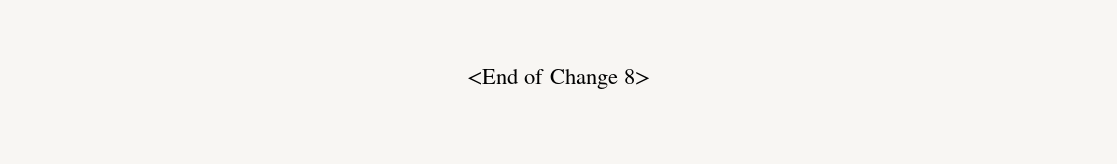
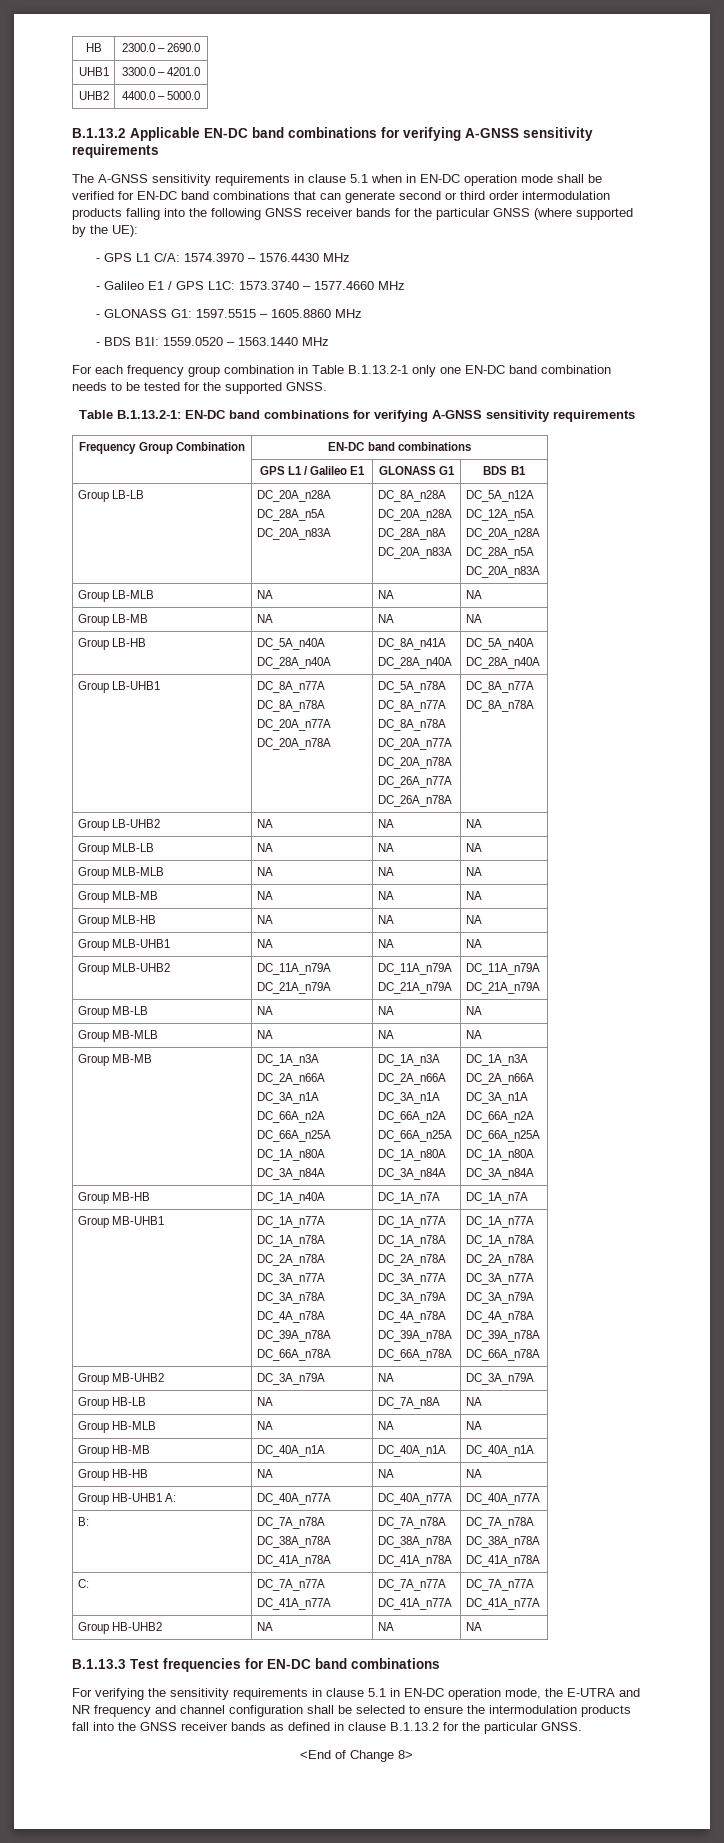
(467, 76) none -> [85,43,102,52] [121,43,201,52] [78,67,109,76] [121,67,201,76] [78,91,109,100] [121,91,201,100] [72,127,593,141] [72,144,159,158] [72,174,602,186] [72,191,610,203] [72,208,633,220] [72,225,138,237] [96,253,351,262] [96,281,406,290] [96,309,363,318] [96,337,330,346] [72,365,611,377] [72,382,327,394] [78,410,635,422] [79,442,245,454] [328,442,471,451] [259,466,366,475] [378,466,456,475] [483,466,526,475] [77,490,144,502] [256,490,331,502] [256,509,325,521] [256,528,331,540] [377,490,446,502] [377,509,452,521] [377,528,446,540] [377,547,452,559] [465,490,534,502] [465,509,534,521] [465,528,540,540] [465,547,534,559] [465,566,540,578] [77,590,154,602] [256,590,273,599] [377,590,394,599] [465,590,482,599] [77,614,148,626] [256,614,273,623] [377,614,394,623] [465,614,482,623] [77,638,146,650] [256,638,325,650] [256,657,331,669] [377,638,446,650] [377,657,452,669] [465,638,534,650] [465,657,540,669] [77,681,160,693] [256,681,325,693] [256,700,325,712] [256,719,331,731] [256,738,331,750] [377,681,446,693] [377,700,446,712] [377,719,446,731] [377,738,452,750] [377,757,452,769] [377,776,452,788] [377,795,452,807] [465,681,534,693] [465,700,534,712] [77,819,160,831] [256,819,273,828] [377,819,394,828] [465,819,482,828] [77,843,154,855] [256,843,273,852] [377,843,394,852] [465,843,482,852] [77,867,164,879] [256,867,273,876] [377,867,394,876] [465,867,482,876] [77,891,158,903] [256,891,273,900] [377,891,394,900] [465,891,482,900] [77,915,156,927] [256,915,273,924] [377,915,394,924] [465,915,482,924] [77,939,170,951] [256,939,273,948] [377,939,394,948] [465,939,482,948] [77,963,170,975] [256,963,331,975] [256,982,331,994] [377,963,452,975] [377,982,452,994] [465,963,540,975] [465,982,540,994] [77,1006,148,1018] [256,1006,273,1015] [377,1006,394,1015] [465,1006,482,1015] [77,1030,158,1042] [256,1030,273,1039] [377,1030,394,1039] [465,1030,482,1039] [77,1054,152,1066] [256,1054,319,1066] [256,1073,325,1085] [256,1092,319,1104] [256,1111,325,1123] [256,1130,331,1142] [256,1149,325,1161] [256,1168,325,1180] [377,1054,440,1066] [377,1073,446,1085] [377,1092,440,1104] [377,1111,446,1123] [377,1130,452,1142] [377,1149,446,1161] [377,1168,446,1180] [465,1054,528,1066] [465,1073,534,1085] [465,1092,528,1104] [465,1111,534,1123] [465,1130,540,1142] [465,1149,534,1161] [465,1168,534,1180] [77,1192,150,1204] [256,1192,325,1204] [377,1192,440,1204] [465,1192,528,1204] [77,1216,164,1228] [256,1216,325,1228] [256,1235,325,1247] [256,1254,325,1266] [256,1273,325,1285] [256,1292,325,1304] [256,1311,325,1323] [256,1330,331,1342] [256,1349,331,1361] [377,1216,446,1228] [377,1235,446,1247] [377,1254,446,1266] [377,1273,446,1285] [377,1292,446,1304] [377,1311,446,1323] [377,1330,452,1342] [377,1349,452,1361] [465,1216,534,1228] [465,1235,534,1247] [465,1254,534,1266] [465,1273,534,1285] [465,1292,534,1304] [465,1311,534,1323] [465,1330,540,1342] [465,1349,540,1361] [77,1373,164,1385] [256,1373,325,1385] [377,1373,394,1382] [465,1373,534,1385] [77,1397,146,1409] [256,1397,273,1406] [377,1397,440,1409] [465,1397,482,1406] [77,1421,156,1433] [256,1421,273,1430] [377,1421,394,1430] [465,1421,482,1430] [77,1445,150,1457] [256,1445,325,1457] [377,1445,446,1457] [465,1445,534,1457] [77,1469,148,1481] [256,1469,273,1478] [377,1469,394,1478] [465,1469,482,1478] [77,1493,176,1505] [256,1493,331,1505] [377,1493,452,1505] [465,1493,540,1505] [77,1517,89,1526] [256,1517,325,1529] [256,1536,331,1548] [256,1555,331,1567] [377,1517,446,1529] [377,1536,452,1548] [377,1555,452,1567] [465,1517,534,1529] [465,1536,540,1548] [465,1555,540,1567] [77,1579,89,1588] [256,1579,325,1591] [256,1598,331,1610] [377,1579,446,1591] [377,1598,452,1610] [465,1579,534,1591] [465,1598,540,1610] [77,1622,162,1634] [256,1622,273,1631] [377,1622,394,1631] [465,1622,482,1631] [72,1658,440,1672] [72,1688,640,1700] [72,1705,631,1717] [72,1722,582,1734] HB | 2300.0 – 2690.0 // UHB1 | 3300.0 – 4201.0 // UHB2 | 4400.0 – 5000.0 // B.1.13.2 Applicable EN-DC band combinations for verifying A-GNSS sensitivity requirements // The A-GNSS sensitivity requirements in clause 5.1 when in EN-DC operation mode shall be verified for EN-DC band combinations that can generate second or third order intermodulation products falling into the following GNSS receiver bands for the particular GNSS (where supported by the UE): // - GPS L1 C/A: 1574.3970 – 1576.4430 MHz // - Galileo E1 / GPS L1C: 1573.3740 – 1577.4660 MHz // - GLONASS G1: 1597.5515 – 1605.8860 MHz // - BDS B1I: 1559.0520 – 1563.1440 MHz // For each frequency group combination in Table B.1.13.2-1 only one EN-DC band combination needs to be tested for the supported GNSS. // Table B.1.13.2-1: EN-DC band combinations for verifying A-GNSS sensitivity requirements // Frequency Group Combination | EN-DC band combinations // | GPS L1 / Galileo E1 | GLONASS G1 | BDS B1 // Group LB-LB | DC_20A_n28A // DC_28A_n5A // DC_20A_n83A | DC_8A_n28A // DC_20A_n28A // DC_28A_n8A // DC_20A_n83A | DC_5A_n12A // DC_12A_n5A // DC_20A_n28A // DC_28A_n5A // DC_20A_n83A // Group LB-MLB | NA | NA | NA // Group LB-MB | NA | NA | NA // Group LB-HB | DC_5A_n40A // DC_28A_n40A | DC_8A_n41A // DC_28A_n40A | DC_5A_n40A // DC_28A_n40A // Group LB-UHB1 | DC_8A_n77A // DC_8A_n78A // DC_20A_n77A // DC_20A_n78A | DC_5A_n78A // DC_8A_n77A // DC_8A_n78A // DC_20A_n77A // DC_20A_n78A // DC_26A_n77A // DC_26A_n78A | DC_8A_n77A // DC_8A_n78A // Group LB-UHB2 | NA | NA | NA // Group MLB-LB | NA | NA | NA // Group MLB-MLB | NA | NA | NA // Group MLB-MB | NA | NA | NA // Group MLB-HB | NA | NA | NA // Group MLB-UHB1 | NA | NA | NA // Group MLB-UHB2 | DC_11A_n79A // DC_21A_n79A | DC_11A_n79A // DC_21A_n79A | DC_11A_n79A // DC_21A_n79A // Group MB-LB | NA | NA | NA // Group MB-MLB | NA | NA | NA // Group MB-MB | DC_1A_n3A // DC_2A_n66A // DC_3A_n1A // DC_66A_n2A // DC_66A_n25A // DC_1A_n80A // DC_3A_n84A | DC_1A_n3A // DC_2A_n66A // DC_3A_n1A // DC_66A_n2A // DC_66A_n25A // DC_1A_n80A // DC_3A_n84A | DC_1A_n3A // DC_2A_n66A // DC_3A_n1A // DC_66A_n2A // DC_66A_n25A // DC_1A_n80A // DC_3A_n84A // Group MB-HB | DC_1A_n40A | DC_1A_n7A | DC_1A_n7A // Group MB-UHB1 | DC_1A_n77A // DC_1A_n78A // DC_2A_n78A // DC_3A_n77A // DC_3A_n78A // DC_4A_n78A // DC_39A_n78A // DC_66A_n78A | DC_1A_n77A // DC_1A_n78A // DC_2A_n78A // DC_3A_n77A // DC_3A_n79A // DC_4A_n78A // DC_39A_n78A // DC_66A_n78A | DC_1A_n77A // DC_1A_n78A // DC_2A_n78A // DC_3A_n77A // DC_3A_n79A // DC_4A_n78A // DC_39A_n78A // DC_66A_n78A // Group MB-UHB2 | DC_3A_n79A | NA | DC_3A_n79A // Group HB-LB | NA | DC_7A_n8A | NA // Group HB-MLB | NA | NA | NA // Group HB-MB | DC_40A_n1A | DC_40A_n1A | DC_40A_n1A // Group HB-HB | NA | NA | NA // Group HB-UHB1 A: | DC_40A_n77A | DC_40A_n77A | DC_40A_n77A // B: | DC_7A_n78A // DC_38A_n78A // DC_41A_n78A | DC_7A_n78A // DC_38A_n78A // DC_41A_n78A | DC_7A_n78A // DC_38A_n78A // DC_41A_n78A // C: | DC_7A_n77A // DC_41A_n77A | DC_7A_n77A // DC_41A_n77A | DC_7A_n77A // DC_41A_n77A // Group HB-UHB2 | NA | NA | NA // B.1.13.3 Test frequencies for EN-DC band combinations // For verifying the sensitivity requirements in clause 5.1 in EN-DC operation mode, the E-UTRA and NR frequency and channel configuration shall be selected to ensure the intermodulation products fall into the GNSS receiver bands as defined in clause B.1.13.2 for the particular GNSS. //

